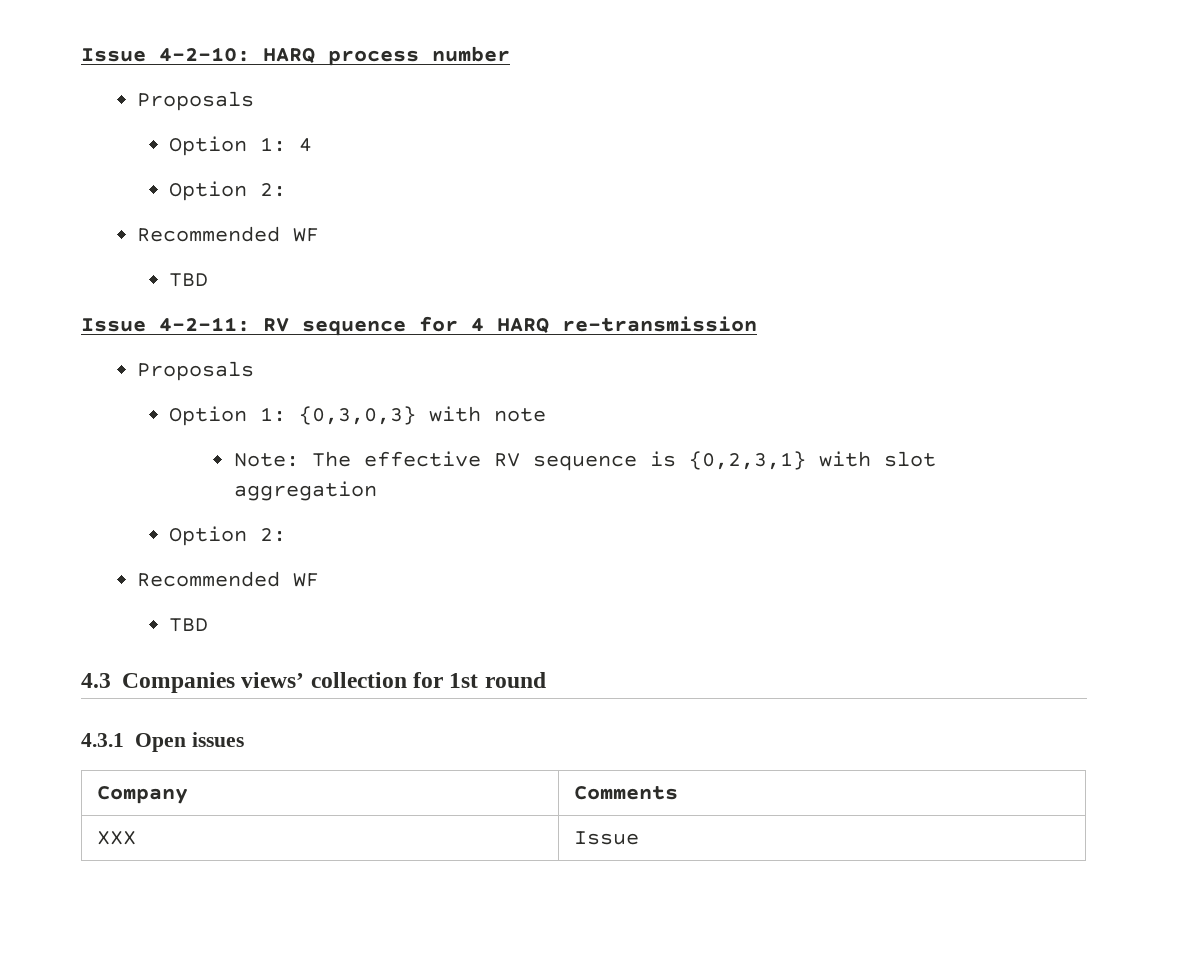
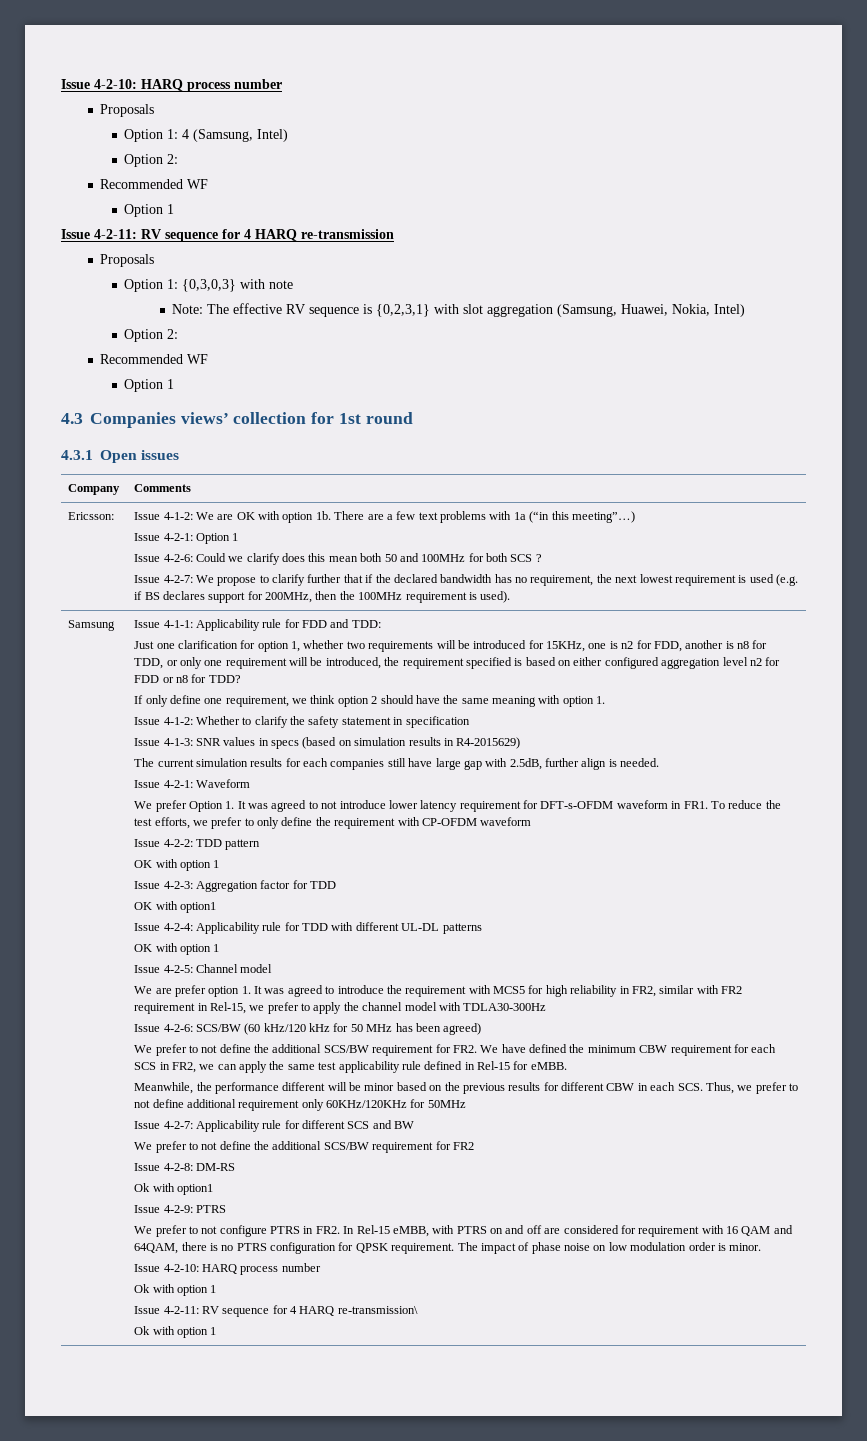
[169,181,287,201] [137,226,320,242] [169,273,209,287] // Option 2: // Recommended WF // TBD -> [193,129,289,142] [124,154,179,167] [100,179,209,189] [124,204,175,217] (Samsung, Intel) // Option 2: // Recommended WF // Option 1
[169,526,287,546] [137,571,320,587] [169,618,209,632] // Option 2: // Recommended WF // TBD -> [557,304,746,317] [124,329,179,342] [100,354,209,364] [124,379,175,392] (Samsung, Huawei, Nokia, Intel) // Option 2: // Recommended WF // Option 1
[96,831,136,845] [573,831,639,845] XXX | Issue -> [68,512,115,520] [134,511,635,523] [134,533,239,544] [134,553,542,565] [134,574,799,586] [134,591,511,603] [68,620,116,631] [134,619,381,631] [134,640,768,652] [134,657,781,669] [134,674,241,683] [134,695,606,707] [134,716,470,728] [134,737,521,749] [134,758,660,770] [134,779,250,788] [134,800,781,812] [134,817,532,829] [134,839,261,850] [134,859,220,871] [134,880,337,892] [134,901,216,913] [134,922,482,934] [134,943,220,955] [134,964,273,973] [134,985,743,997] [134,1002,547,1014] [134,1023,482,1035] [134,1044,777,1056] [134,1061,567,1073] [134,1082,799,1094] [134,1099,466,1111] [134,1120,415,1132] [134,1141,474,1153] [134,1163,235,1171] [134,1183,213,1195] [134,1205,226,1213] [134,1225,793,1237] [134,1242,762,1254] [134,1263,321,1275] [134,1284,217,1296] [134,1305,418,1317] [134,1326,217,1338] Ericsson: | Issue 4-1-2: We are OK with option 1b. There are a few text problems with 1a (“in this meeting”…) // Issue 4-2-1: Option 1 // Issue 4-2-6: Could we clarify does this mean both 50 and 100MHz for both SCS ? // Issue 4-2-7: We propose to clarify further that if the declared bandwidth has no requirement, the next lowest requirement is used (e.g. if BS declares support for 200MHz, then the 100MHz requirement is used). // Samsung | Issue 4-1-1: Applicability rule for FDD and TDD: // Just one clarification for option 1, whether two requirements will be introduced for 15KHz, one is n2 for FDD, another is n8 for TDD, or only one requirement will be introduced, the requirement specified is based on either configured aggregation level n2 for FDD or n8 for TDD? // If only define one requirement, we think option 2 should have the same meaning with option 1. // Issue 4-1-2: Whether to clarify the safety statement in specification // Issue 4-1-3: SNR values in specs (based on simulation results in R4-2015629) // The current simulation results for each companies still have large gap with 2.5dB, further align is needed. // Issue 4-2-1: Waveform // We prefer Option 1. It was agreed to not introduce lower latency requirement for DFT-s-OFDM waveform in FR1. To reduce the test efforts, we prefer to only define the requirement with CP-OFDM waveform // Issue 4-2-2: TDD pattern // OK with option 1 // Issue 4-2-3: Aggregation factor for TDD // OK with option1 // Issue 4-2-4: Applicability rule for TDD with different UL-DL patterns // OK with option 1 // Issue 4-2-5: Channel model // We are prefer option 1. It was agreed to introduce the requirement with MCS5 for high reliability in FR2, similar with FR2 requirement in Rel-15, we prefer to apply the channel model with TDLA30-300Hz // Issue 4-2-6: SCS/BW (60 kHz/120 kHz for 50 MHz has been agreed) // We prefer to not define the additional SCS/BW requirement for FR2. We have defined the minimum CBW requirement for each SCS in FR2, we can apply the same test applicability rule defined in Rel-15 for eMBB. // Meanwhile, the performance different will be minor based on the previous results for different CBW in each SCS. Thus, we prefer to not define additional requirement only 60KHz/120KHz for 50MHz // Issue 4-2-7: Applicability rule for different SCS and BW // We prefer to not define the additional SCS/BW requirement for FR2 // Issue 4-2-8: DM-RS // Ok with option1 // Issue 4-2-9: PTRS // We prefer to not configure PTRS in FR2. In Rel-15 eMBB, with PTRS on and off are considered for requirement with 16 QAM and 64QAM, there is no PTRS configuration for QPSK requirement. The impact of phase noise on low modulation order is minor. // Issue 4-2-10: HARQ process number // Ok with option 1 // Issue 4-2-11: RV sequence for 4 HARQ re-transmission\ // Ok with option 1

